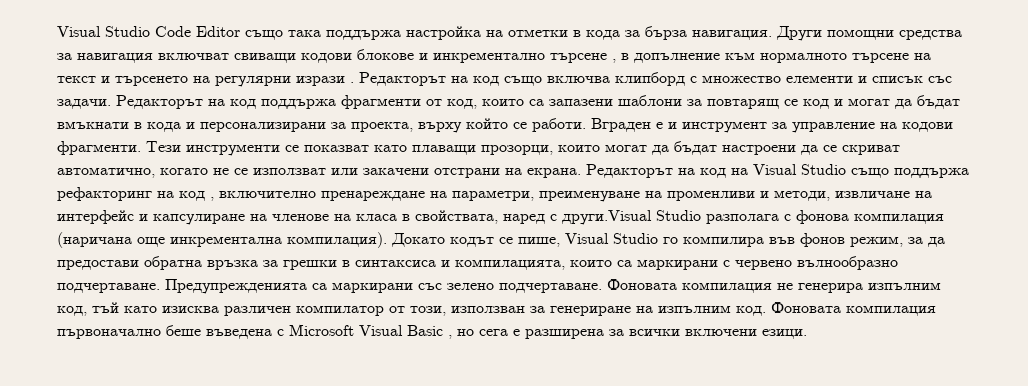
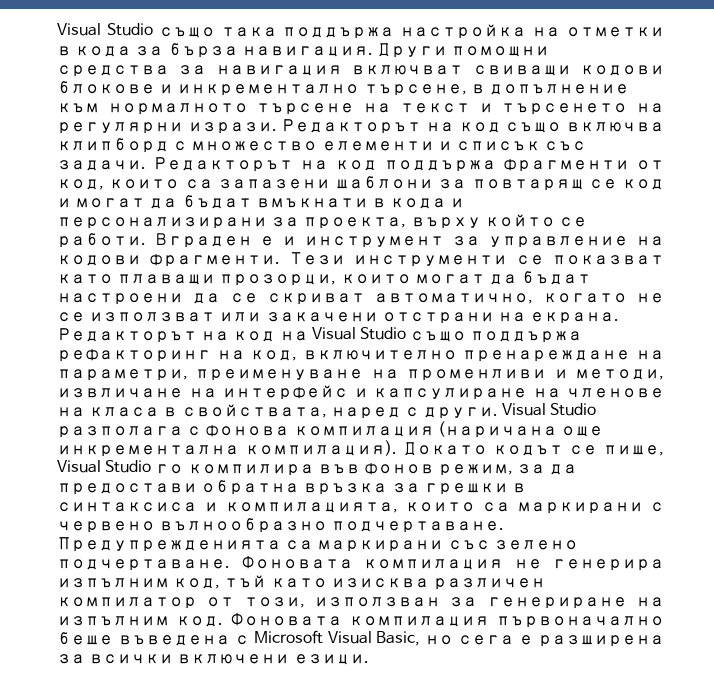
[57,26,240,37] Visual Studio Code Editor -> [57,23,153,36] Visual Studio
[550,53,616,63] търсене , -> [363,84,467,96] търсене,
[296,76,354,86] изрази . -> [187,122,277,134] изрази.
[179,191,214,201] код , -> [250,350,298,361] код,
[562,210,652,225] други.Visual -> [423,403,547,419] други. Visual
[407,325,452,339] Basic , -> [376,631,421,646] Basic,

